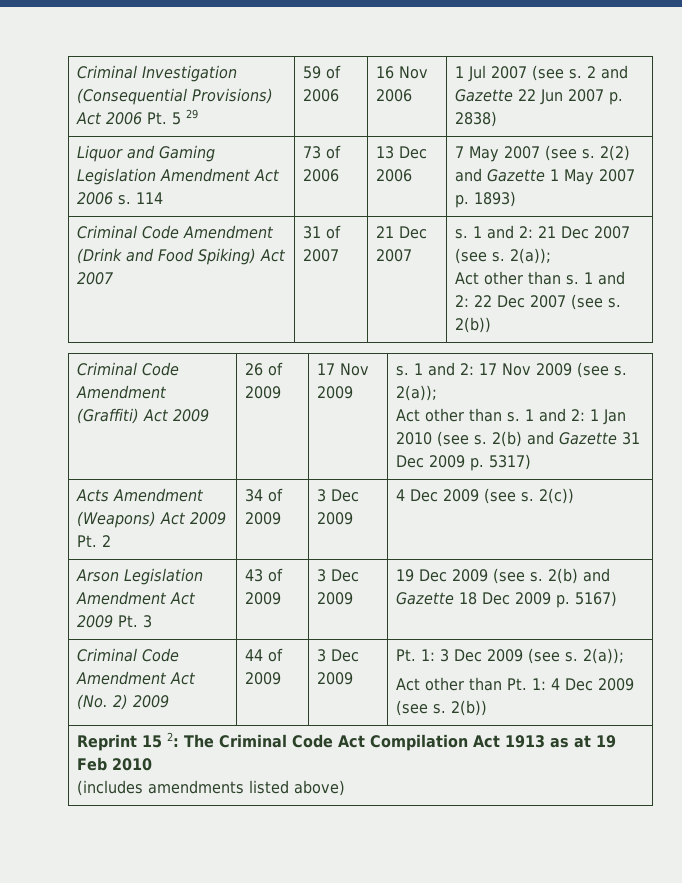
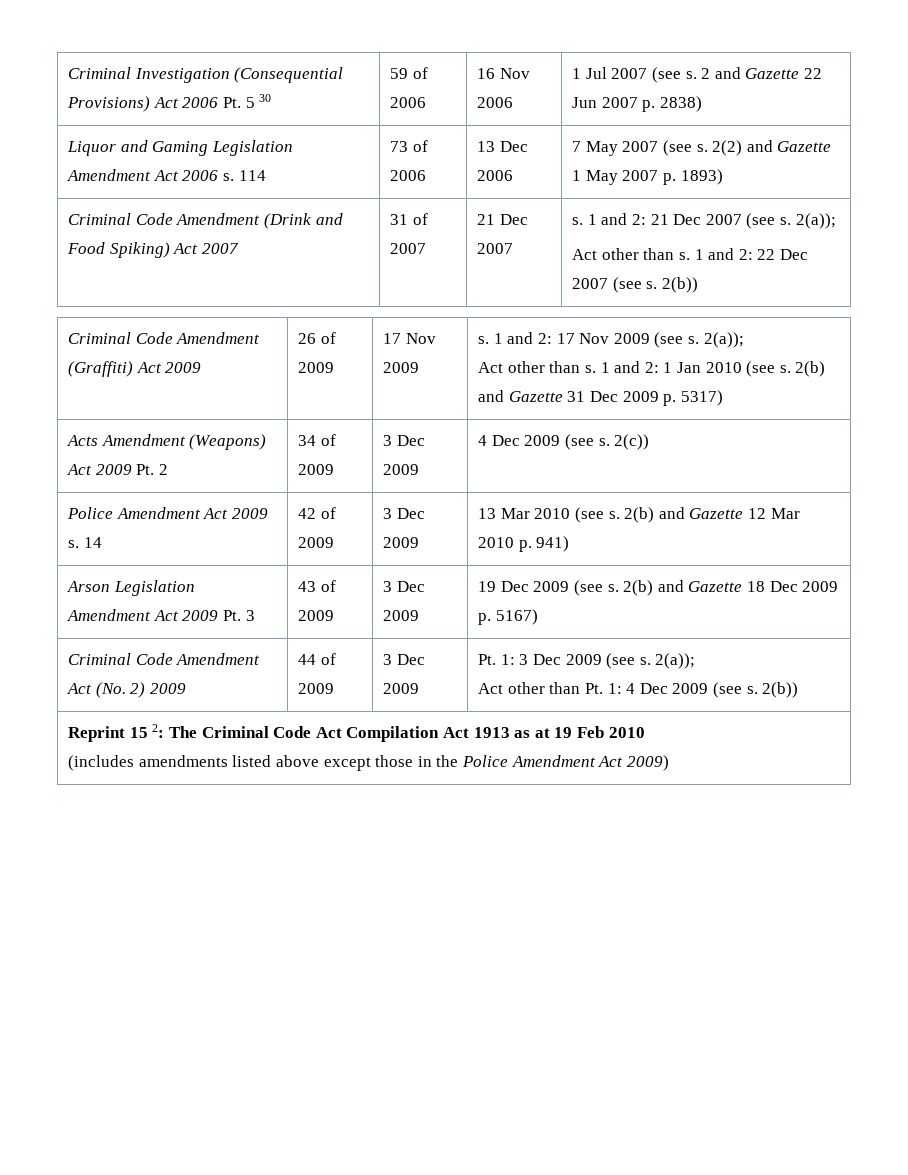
[186,109,199,119] 29 -> [259,94,272,102] 30
(575, 496) none -> [67,507,269,519] [68,537,102,548] [298,507,336,519] [298,537,335,548] [383,508,425,519] [383,537,420,548] [478,507,800,523] [478,536,570,552] // Police Amendment Act 2009 s. 14 | 42 of 2009 | 3 Dec 2009 | 13 Mar 2010 (see s. 2(b) and Gazette 12 Mar 2010 p. 941)
[294,780,346,796] above) -> [276,755,669,771] above except those in the Police Amendment Act 2009)

